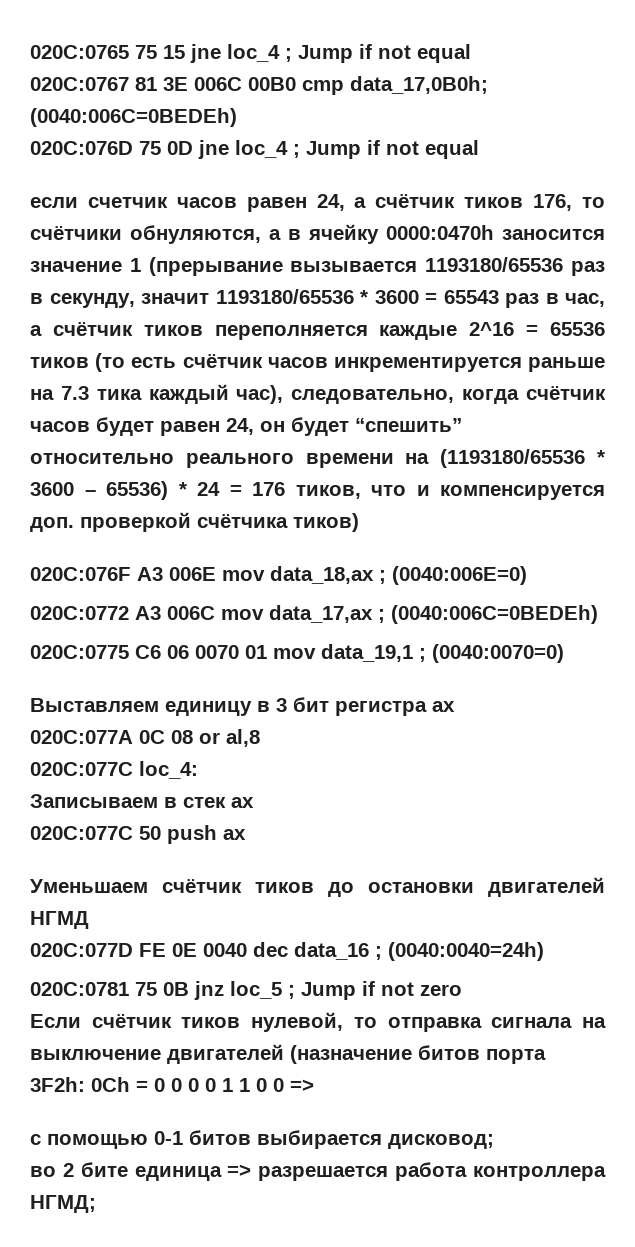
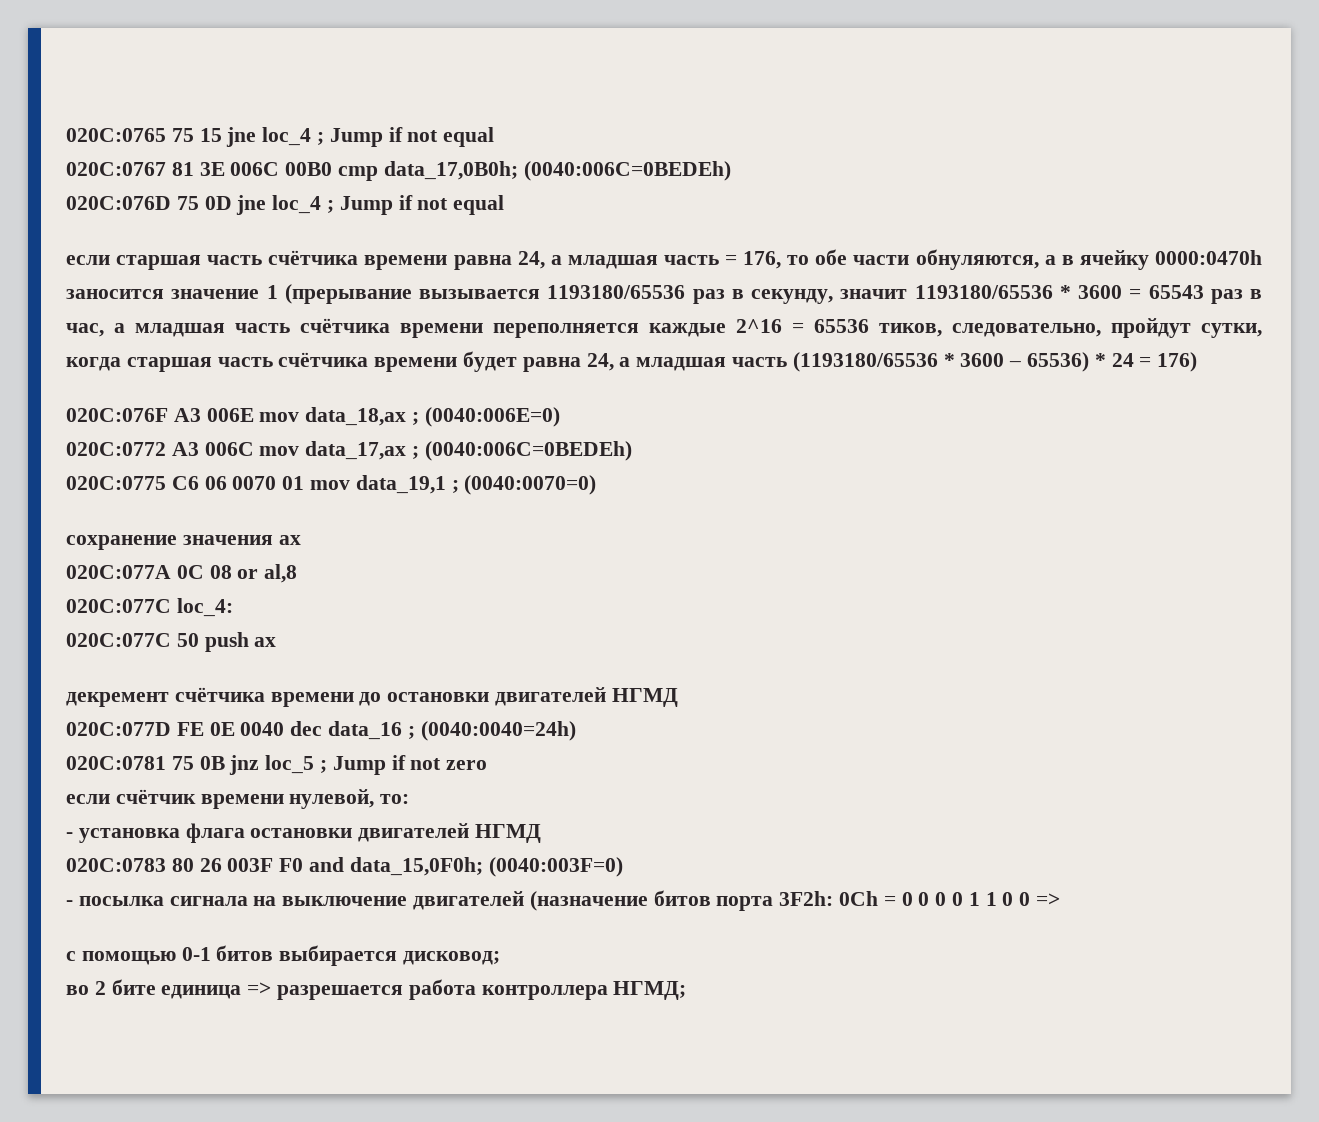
[87,194,606,212] [30,226,122,240] счетчик часов равен 24, а счётчик тиков 176, то счётчики -> [116,249,910,270] старшая часть счётчика времени равна 24, а младшая часть = 176, то обе части
[52,322,203,336] счётчик тиков -> [135,318,483,338] младшая часть счётчика времени
[30,353,605,372] [30,384,606,404] [30,417,462,436] [30,453,430,468] тиков (то есть счётчик часов инкрементируется раньше на 7.3 тика каждый час), следовательно, когда счётчик часов будет равен 24, он будет “спешить” относительно реального времени на -> [879,318,1262,338] [66,351,788,372] тиков, следовательно, пройдут сутки, когда старшая часть счётчика времени будет равна 24, а младшая часть
[252,482,605,500] [30,512,359,532] 176 тиков, что и компенсируется доп. проверкой счётчика тиков) -> [1157,352,1198,372] 176)
[30,697,427,716] Выставляем единицу в 3 бит регистра -> [66,535,273,550] сохранение значения
[30,794,254,808] // Записываем в стек ax -> (233, 607) none
[30,879,314,893] Уменьшаем счётчик тиков -> [66,687,354,707] декремент счётчика времени
[30,1012,482,1032] Если счётчик тиков нулевой, то отправка -> [66,789,410,809] [66,823,542,843] [66,857,623,877] [66,896,164,906] если счётчик времени нулевой, то: // - установка флага остановки двигателей НГМД // 020C:0783 80 26 003F F0 and data_15,0F0h; (0040:003F=0) // - посылка

